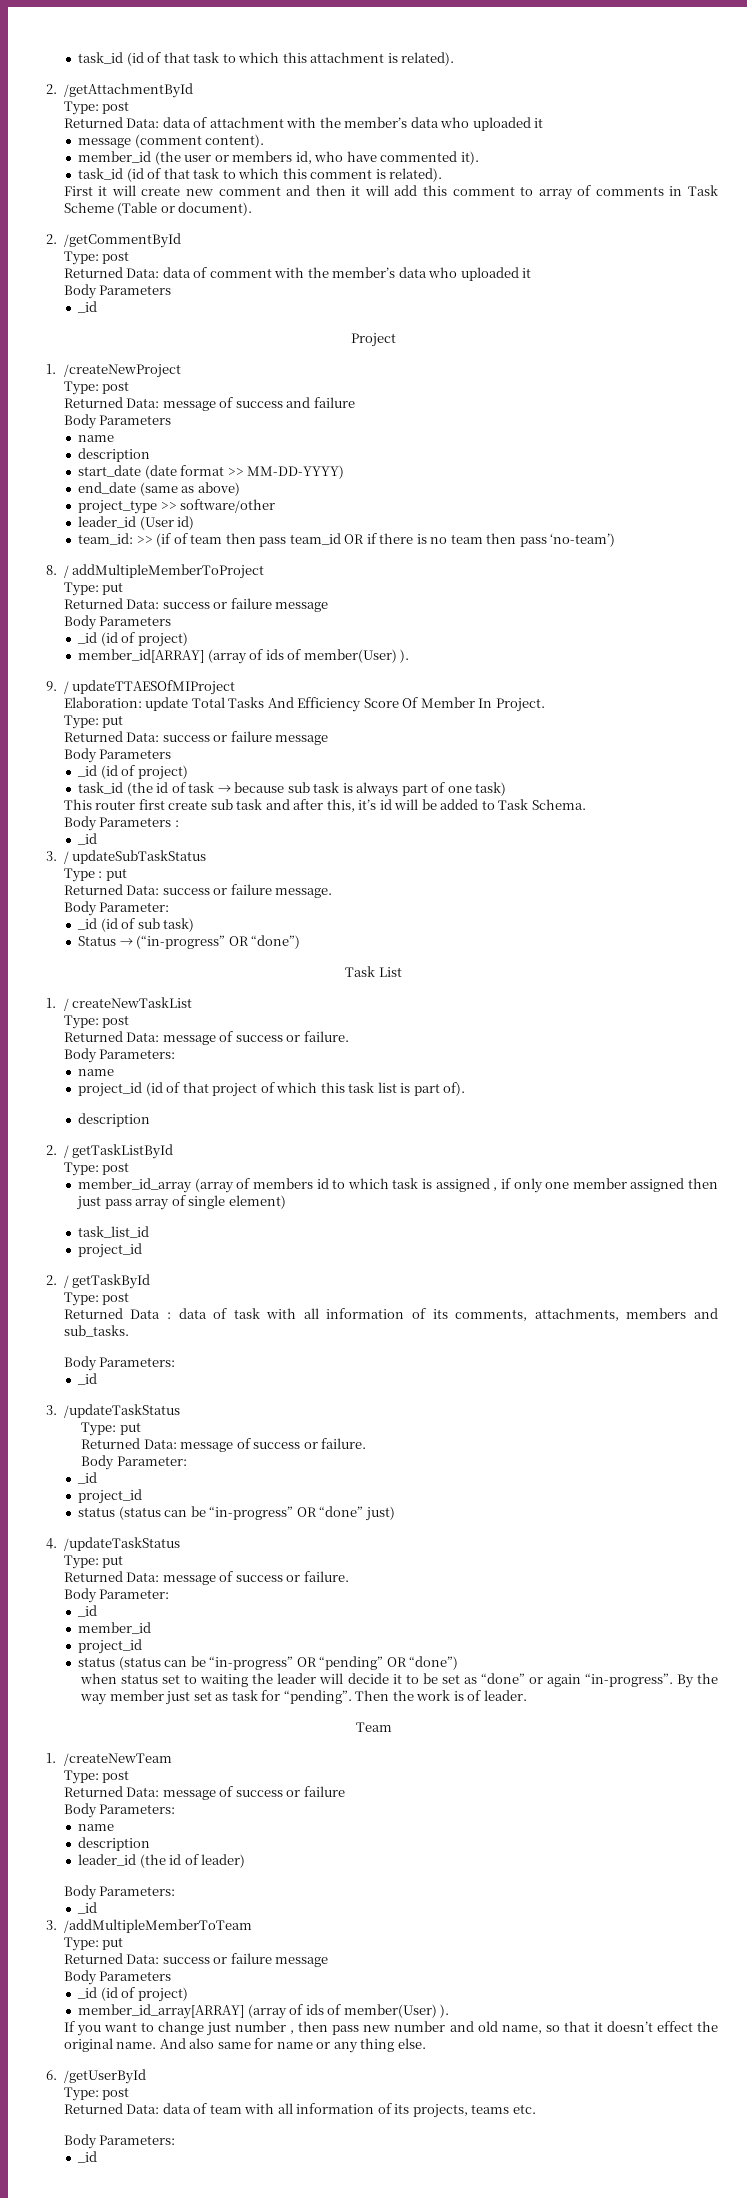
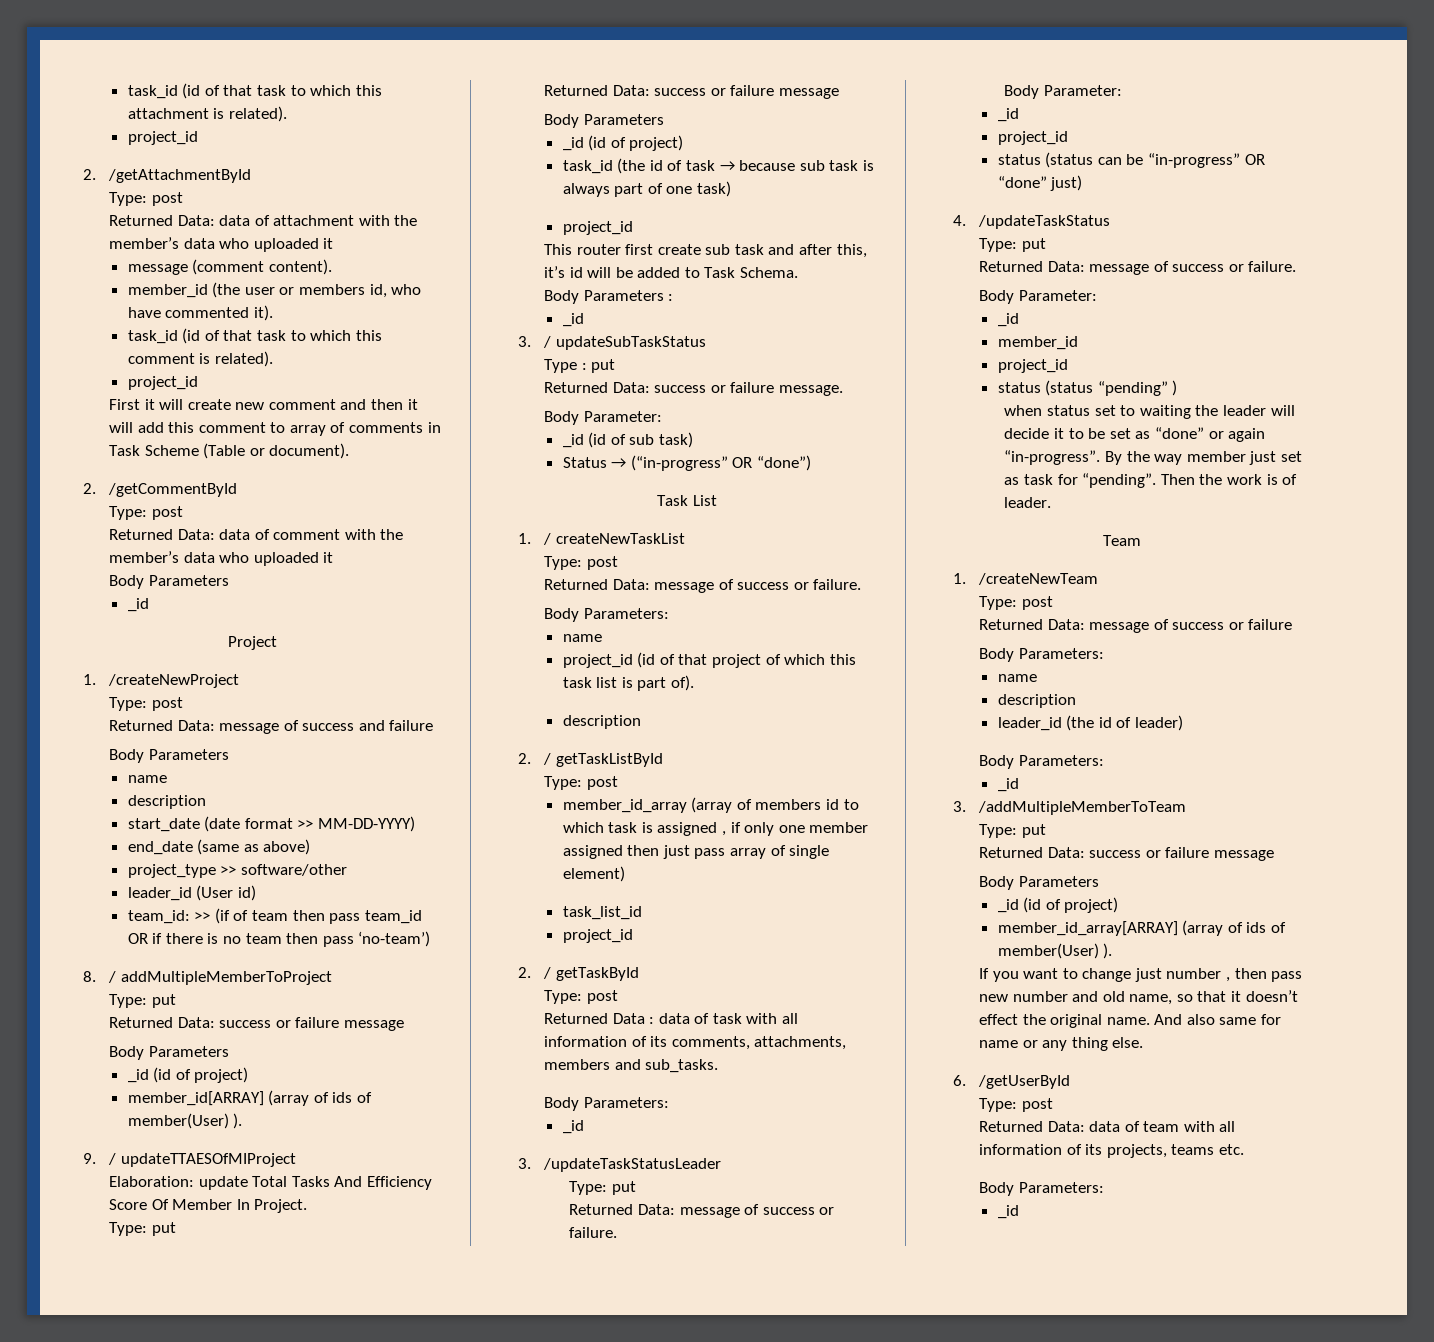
(455, 59) none -> [127,131,198,145] // project_id
(443, 175) none -> [127,376,198,390] // project_id
(507, 789) none -> [562,221,633,235] // project_id
[63,1404,180,1418] /updateTaskStatus -> [542,1158,721,1172] /updateTaskStatusLeader
[164,1656,459,1670] can be “in-progress” OR “pending” OR “done”) -> [1097,380,1178,396] “pending” )

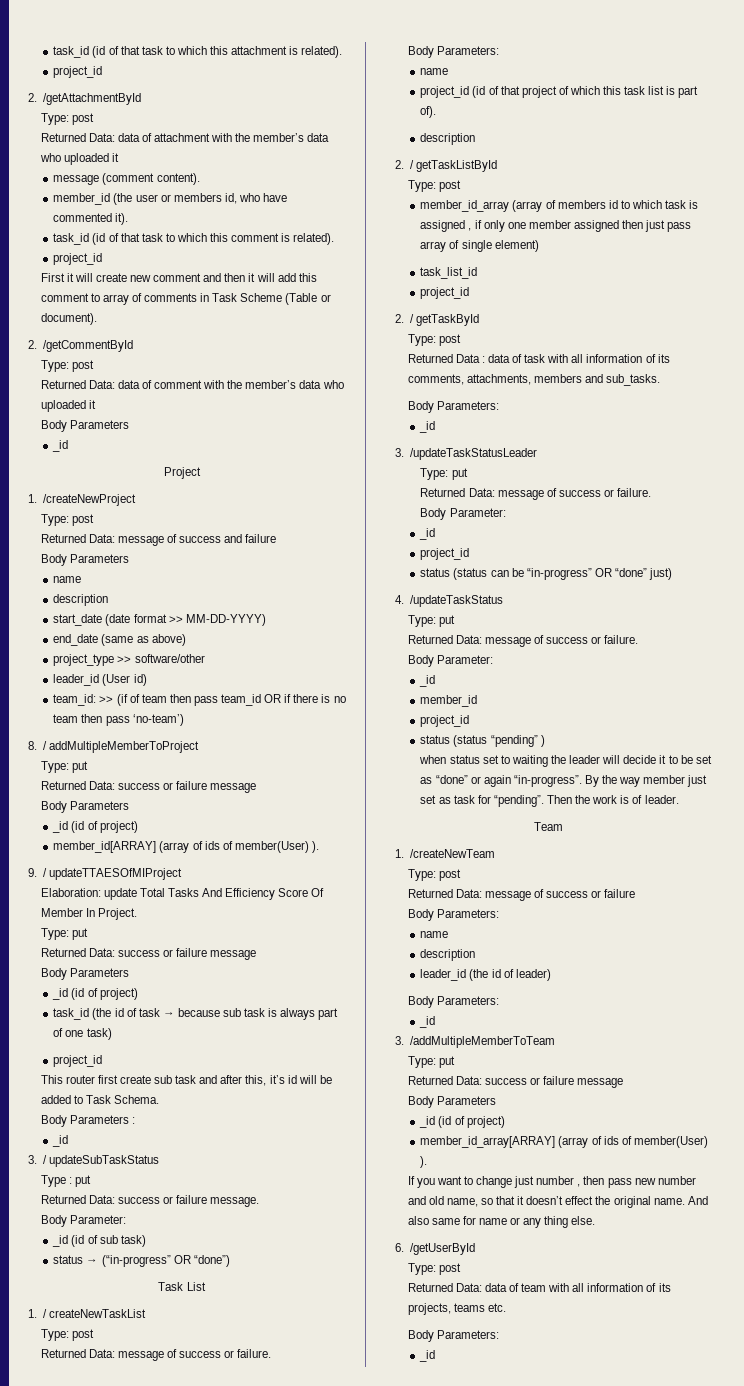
[562,457,607,468] Status -> [53,1255,84,1264] status

